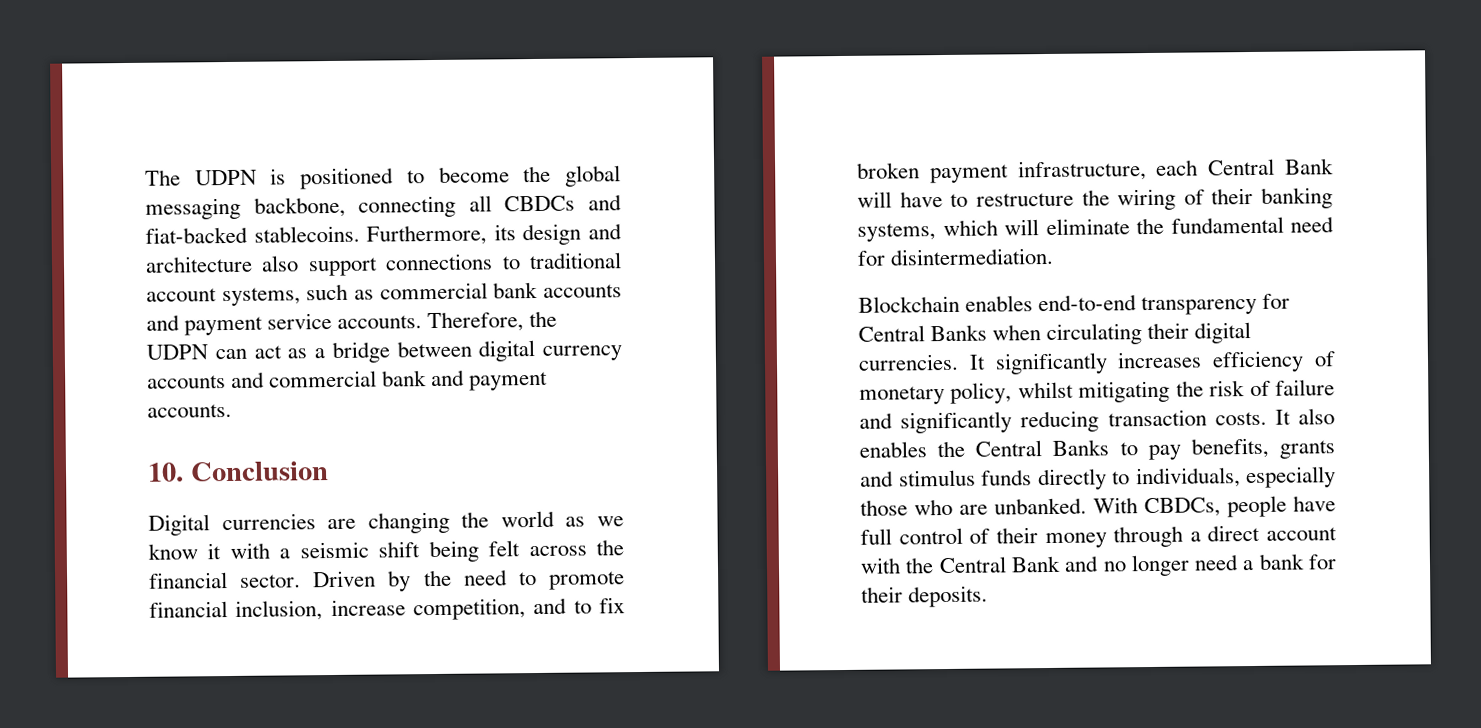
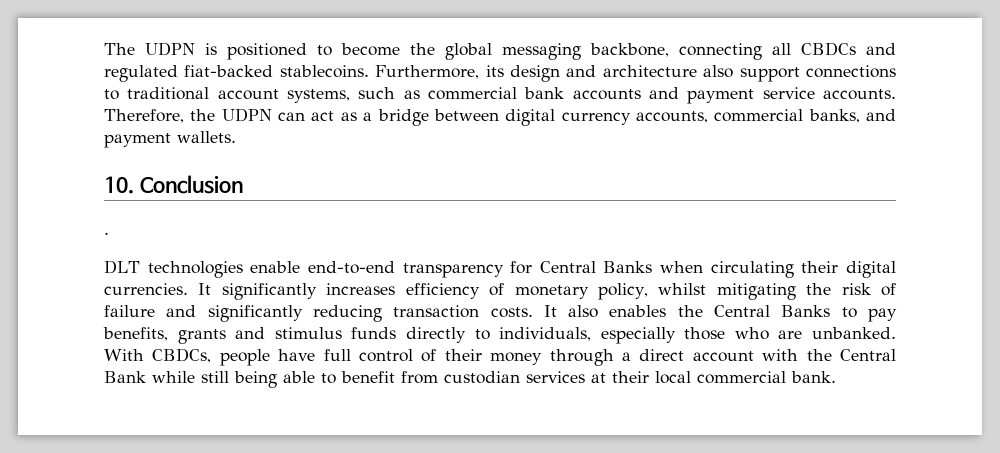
(622, 202) none -> [104,65,178,82] regulated
[147,369,549,391] [147,403,232,418] accounts and commercial bank and payment accounts. -> [635,109,896,123] [104,131,236,148] accounts, commercial banks, and payment wallets.
[148,510,624,536] [148,539,624,563] [149,569,625,592] [149,597,625,621] [857,158,1334,184] [857,187,1333,211] [857,216,1334,242] [857,247,1055,266] [858,295,1034,313] Digital currencies are changing the world as we know it with a seismic shift being felt across the financial sector. Driven by the need to promote financial inclusion, increase competition, and to fix broken payment infrastructure, each Central Bank will have to restructure the wiring of their banking systems, which will eliminate the fundamental need for disintermediation. // Blockchain enables -> [104,232,109,235] [104,260,301,278] . // DLT technologies enable
[1064,553,1337,577] [861,585,989,608] and no longer need a bank for their deposits. -> [152,371,836,388] while still being able to benefit from custodian services at their local commercial bank.

